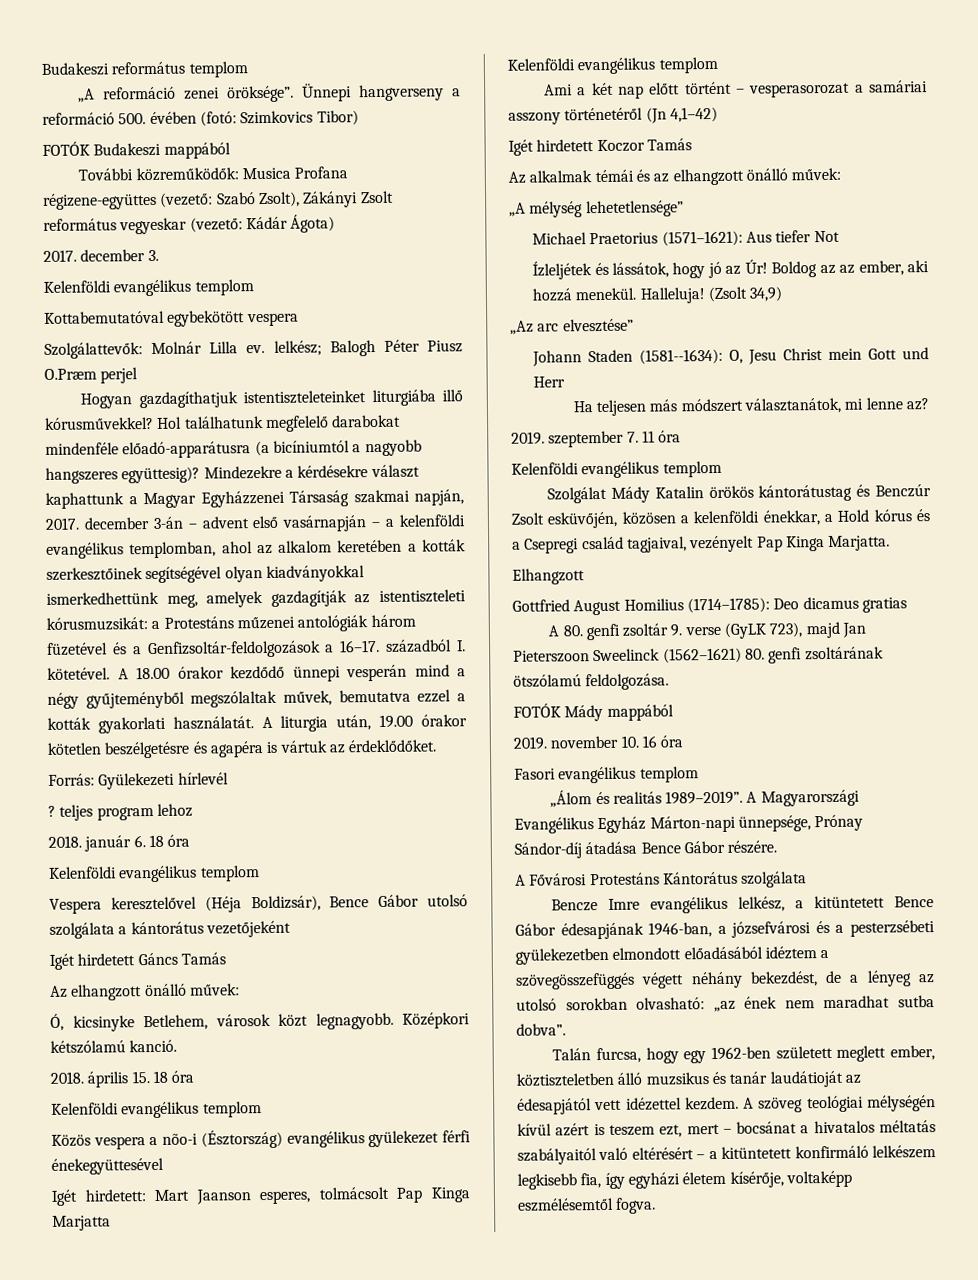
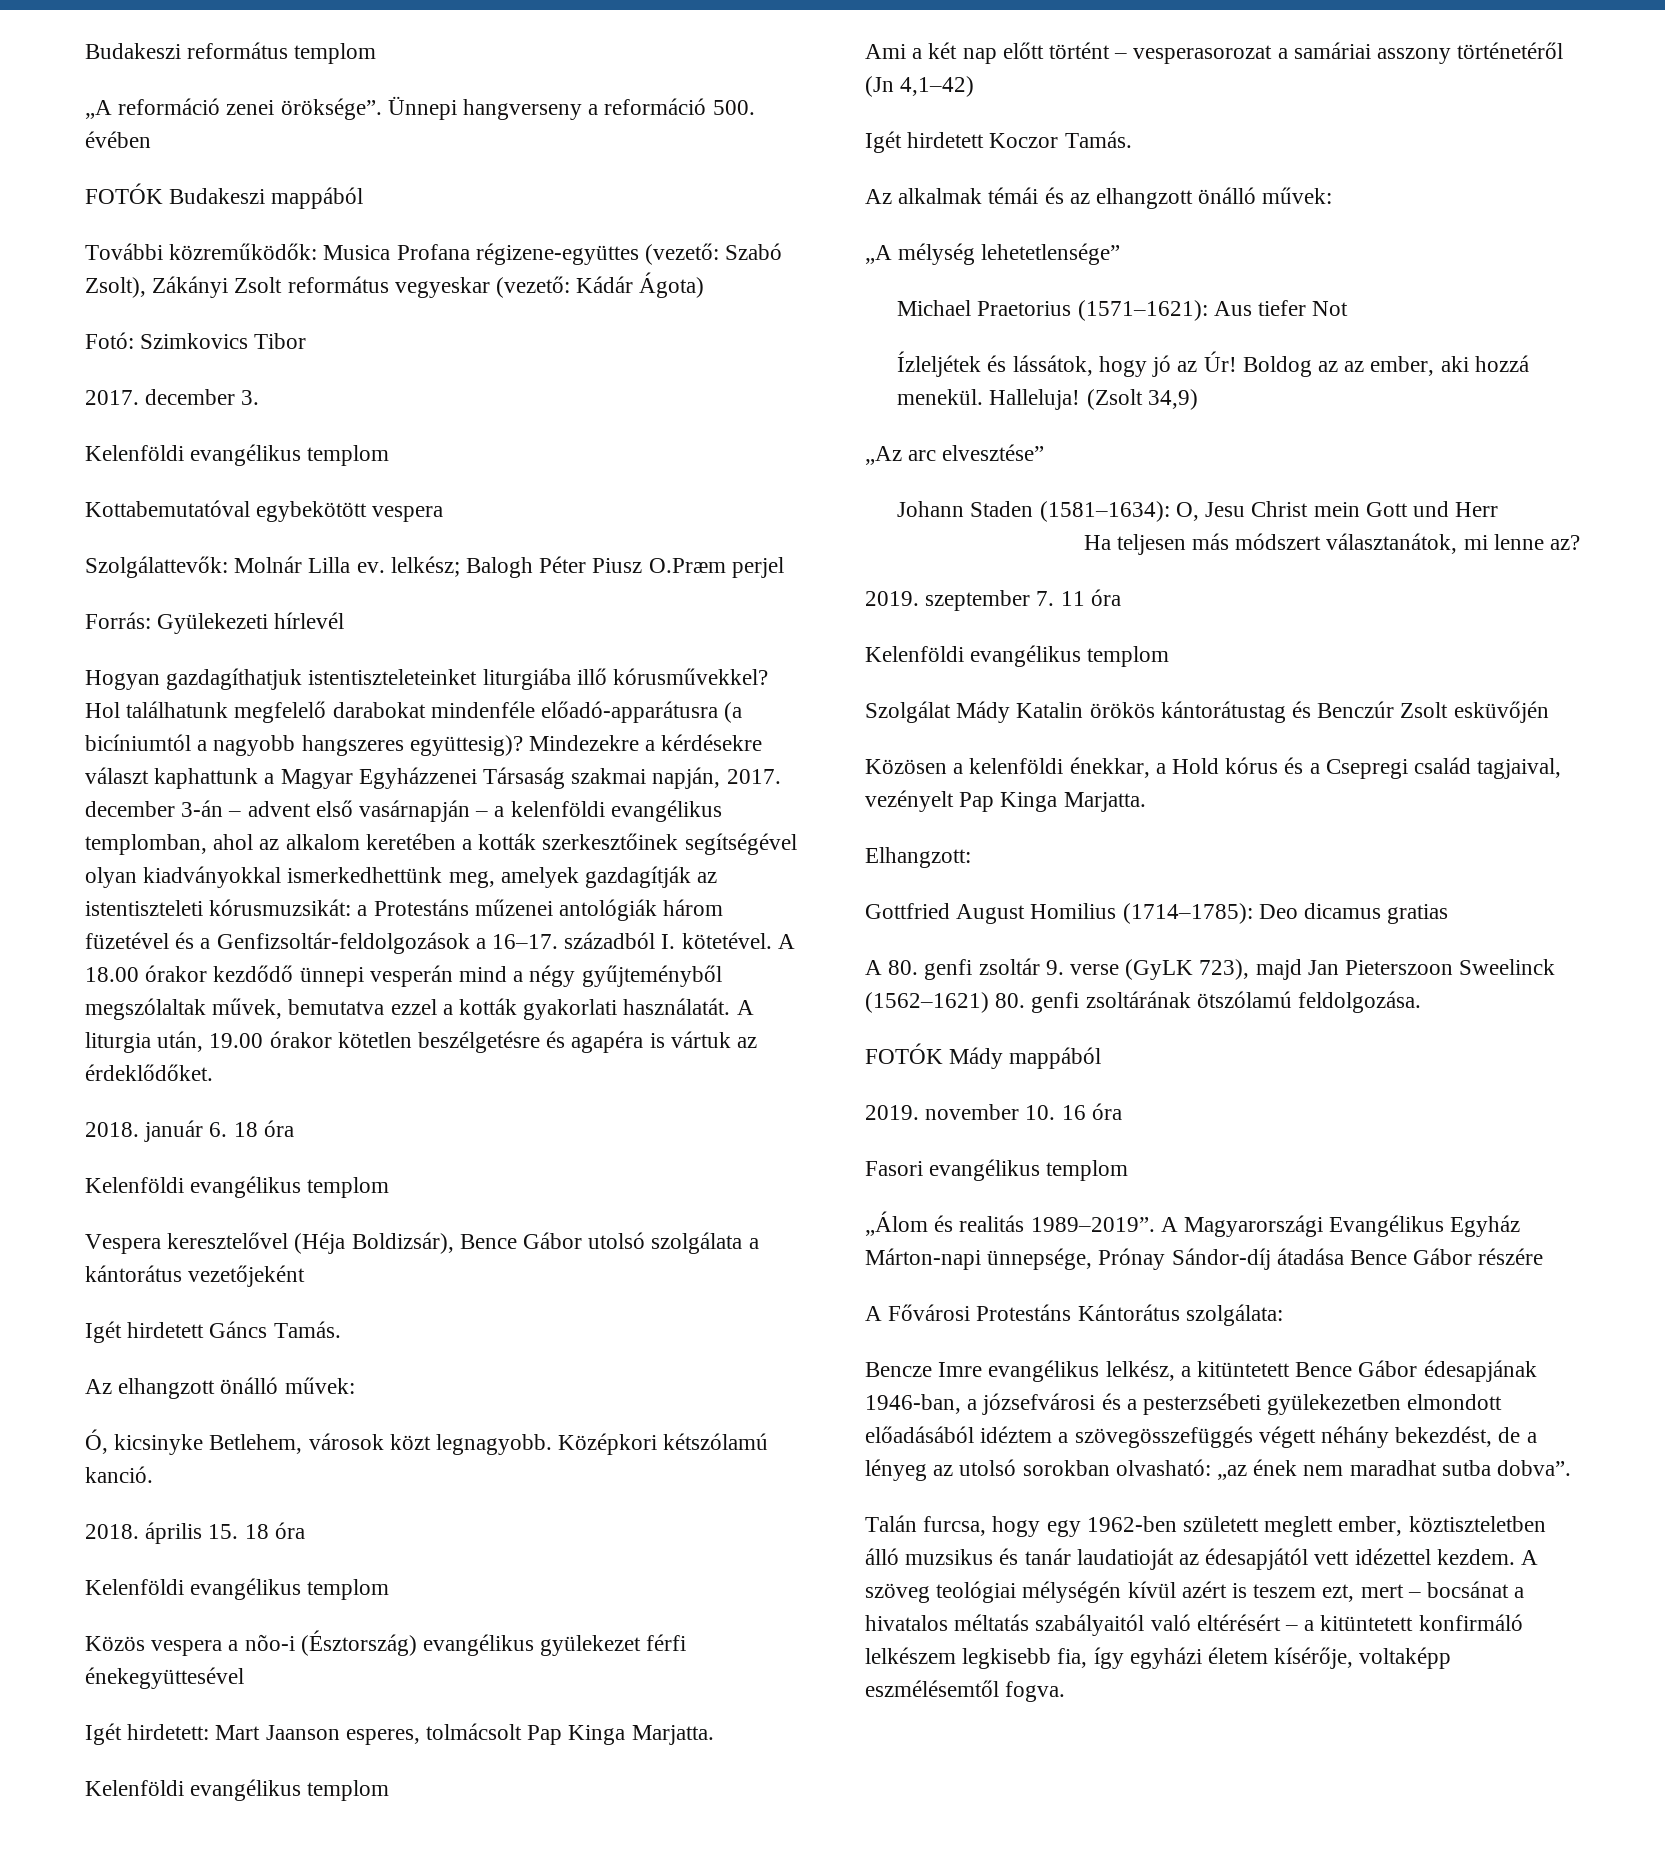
[199,110,359,127] (fotó: Szimkovics Tibor) -> (151, 139) none
(336, 223) none -> [85,332,307,349] // Fotó: Szimkovics Tibor
(139, 375) none -> [85,612,345,634] // Forrás: Gyülekezeti hírlevél
[48,772,229,790] [48,803,193,821] // Forrás: Gyülekezeti hírlevél // ? teljes program lehoz -> (213, 1072) none
[180,952,226,965] Tamás -> [273,1321,341,1338] Tamás.
[52,1215,111,1231] Marjatta -> [631,1725,714,1745] Marjatta.
[646,138,692,151] Tamás -> [1064,131,1132,148] Tamás.
[639,348,724,365] (1581--1634): -> [1039,501,1170,522] (1581–1634):
[547,511,676,529] esküvőjén, közösen -> [1453,701,1549,723] [865,759,947,774] esküvőjén // Közösen
[512,568,585,585] Elhangzott -> [865,847,971,868] Elhangzott:
[727,840,778,854] részére. -> [1478,1248,1544,1265] részére
[741,871,808,888] szolgálata -> [1185,1304,1283,1326] szolgálata:
[769,1070,843,1088] laudátioját -> [1076,1548,1174,1570] laudatioját

